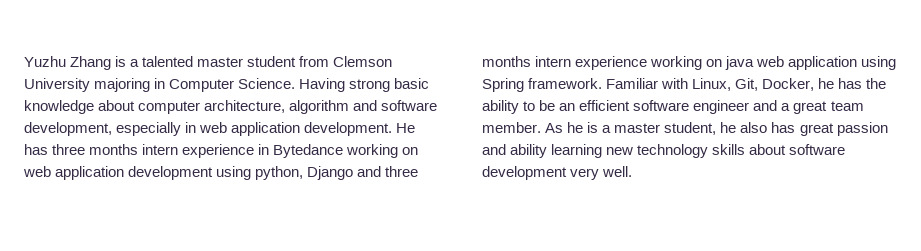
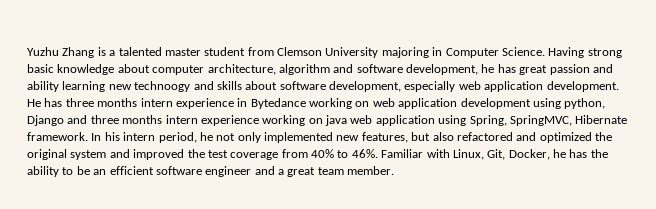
[116,122,197,136] especially in -> [481,64,613,75] [27,81,456,92] he has great passion and ability learning new technoogy and skills about software development, especially
[482,78,603,92] Spring framework. -> [469,115,628,126] [27,132,612,143] [27,149,378,160] Spring, SpringMVC, Hibernate framework. In his intern period, he not only implemented new features, but also refactored and optimized the original system and improved the test coverage from 40% to 46%.
[545,122,888,136] [482,144,846,158] [482,166,633,180] As he is a master student, he also has great passion and ability learning new technology skills about software development very well. -> (395, 170) none

